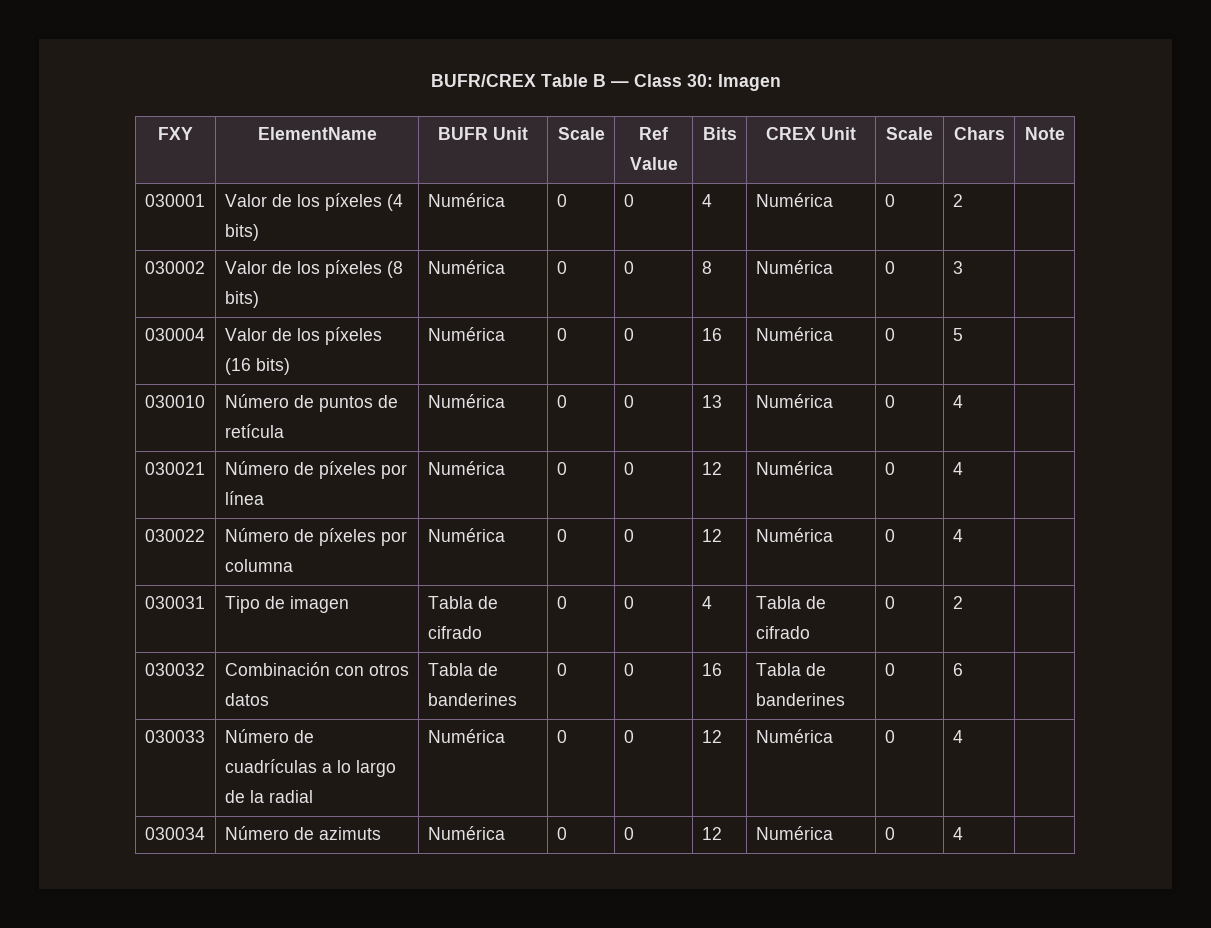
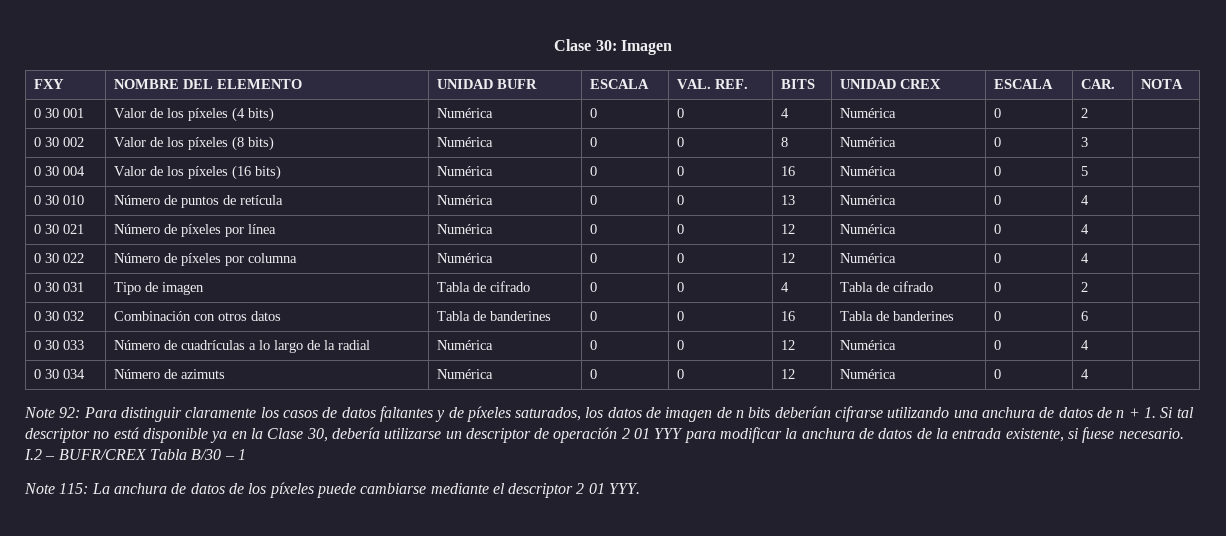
[430,74,781,91] [158,127,193,140] [257,127,377,140] [438,127,528,140] [557,127,605,140] [639,127,668,140] [629,157,678,170] [702,127,737,140] [766,127,856,140] [886,127,933,140] [953,127,1005,140] [1024,127,1065,140] [144,194,205,207] BUFR/CREX Table B — Class 30: Imagen // FXY | ElementName | BUFR Unit | Scale | Ref Value | Bits | CREX Unit | Scale | Chars | Note // 030001 -> [554,39,672,55] [33,79,64,89] [113,79,302,89] [436,79,537,89] [589,79,649,89] [676,79,748,89] [780,79,815,89] [839,79,941,89] [993,79,1053,89] [1080,79,1115,89] [1140,79,1183,89] [33,108,84,118] Clase 30: Imagen // FXY | NOMBRE DEL ELEMENTO | UNIDAD BUFR | ESCALA | VAL. REF. | BITS | UNIDAD CREX | ESCALA | CAR. | NOTA // 0 30 001
[144,261,205,274] 030002 -> [33,137,84,147] 0 30 002
[144,328,205,341] 030004 -> [33,166,85,176] 0 30 004
[144,395,205,408] 030010 -> [33,195,84,205] 0 30 010
[144,462,205,475] 030021 -> [33,224,84,234] 0 30 021
[144,529,205,542] 030022 -> [33,253,84,263] 0 30 022
[144,596,205,609] 030031 -> [33,282,84,292] 0 30 031
[144,663,205,676] 030032 -> [33,311,84,321] 0 30 032
[144,730,205,743] 030033 -> [33,340,84,350] 0 30 033
[144,827,205,840] 030034 -> [33,369,85,379] 0 30 034
(963, 833) none -> [24,406,1194,422] [25,427,1184,443] [24,449,246,460] [24,482,641,498] // Note 92: Para distinguir claramente los casos de datos faltantes y de píxeles saturados, los datos de imagen de n bits deberían cifrarse utilizando una anchura de datos de n + 1. Si tal descriptor no está disponible ya en la Clase 30, debería utilizarse un descriptor de operación 2 01 YYY para modificar la anchura de datos de la entrada existente, si fuese necesario. I.2 – BUFR/CREX Tabla B/30 – 1 // Note 115: La anchura de datos de los píxeles puede cambiarse mediante el descriptor 2 01 YYY.

